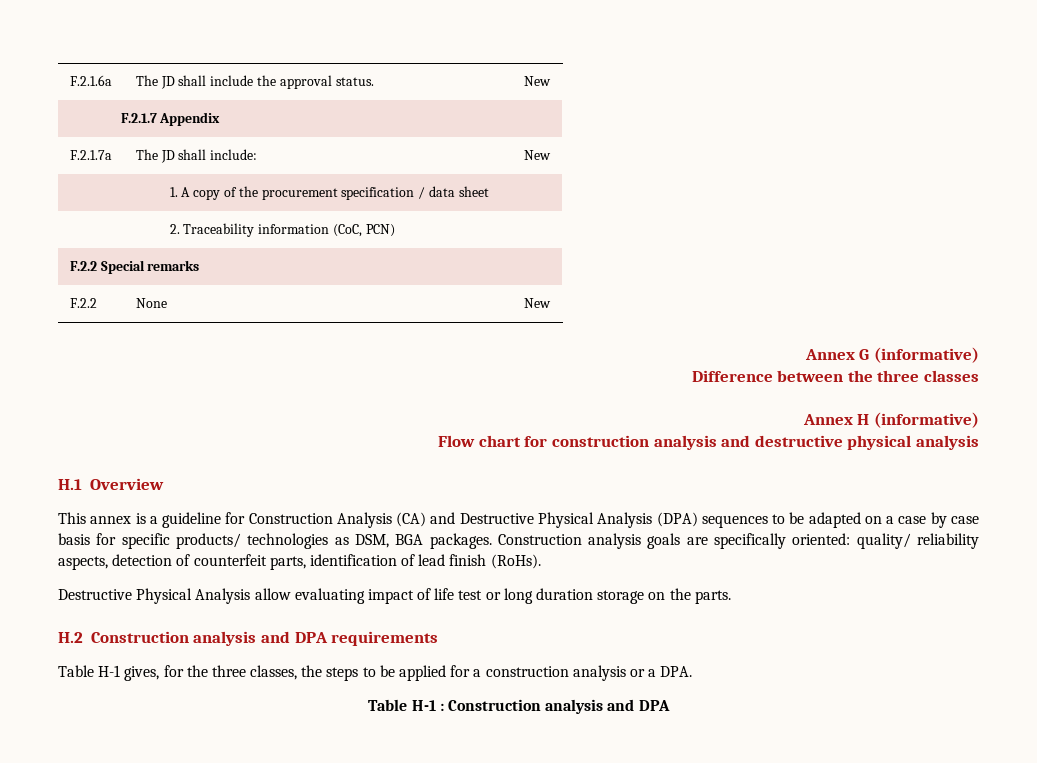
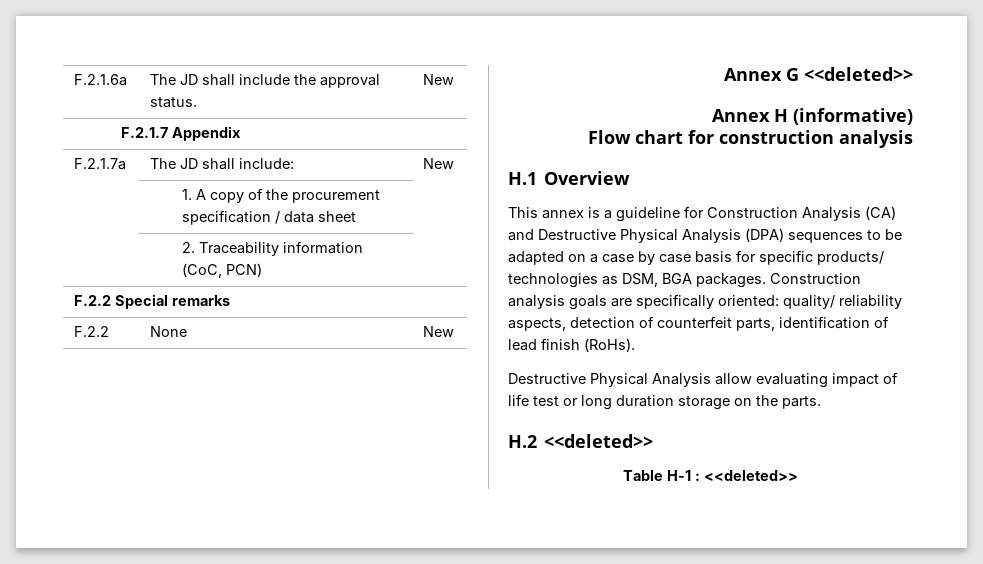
[874,347,979,363] [691,370,980,382] (informative) // Difference between the three classes -> [804,67,913,81] <<deleted>>
[721,435,980,450] and destructive physical analysis -> (913, 139) none
[90,631,439,646] [58,665,693,681] Construction analysis and DPA requirements // Table H-1 gives, for the three classes, the steps to be applied for a construction analysis or a DPA. -> [544,434,654,448] <<deleted>>
[448,699,670,714] Construction analysis and DPA -> [704,470,798,481] <<deleted>>

